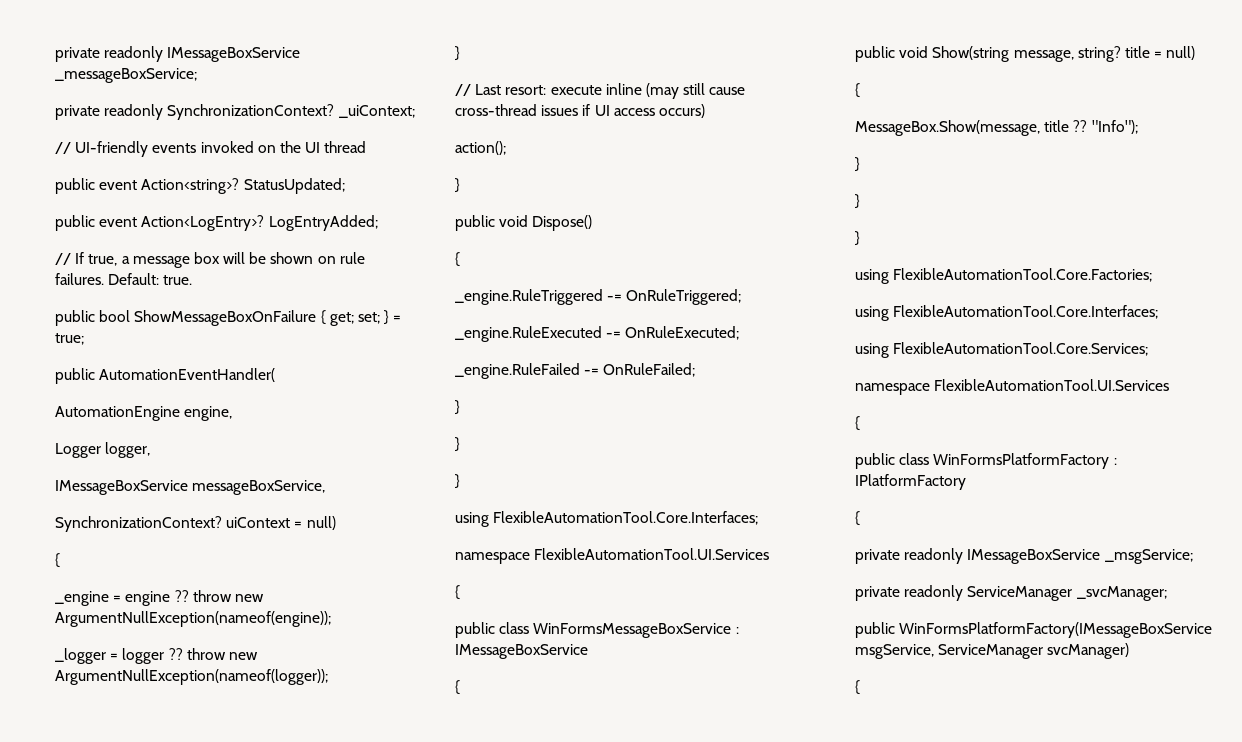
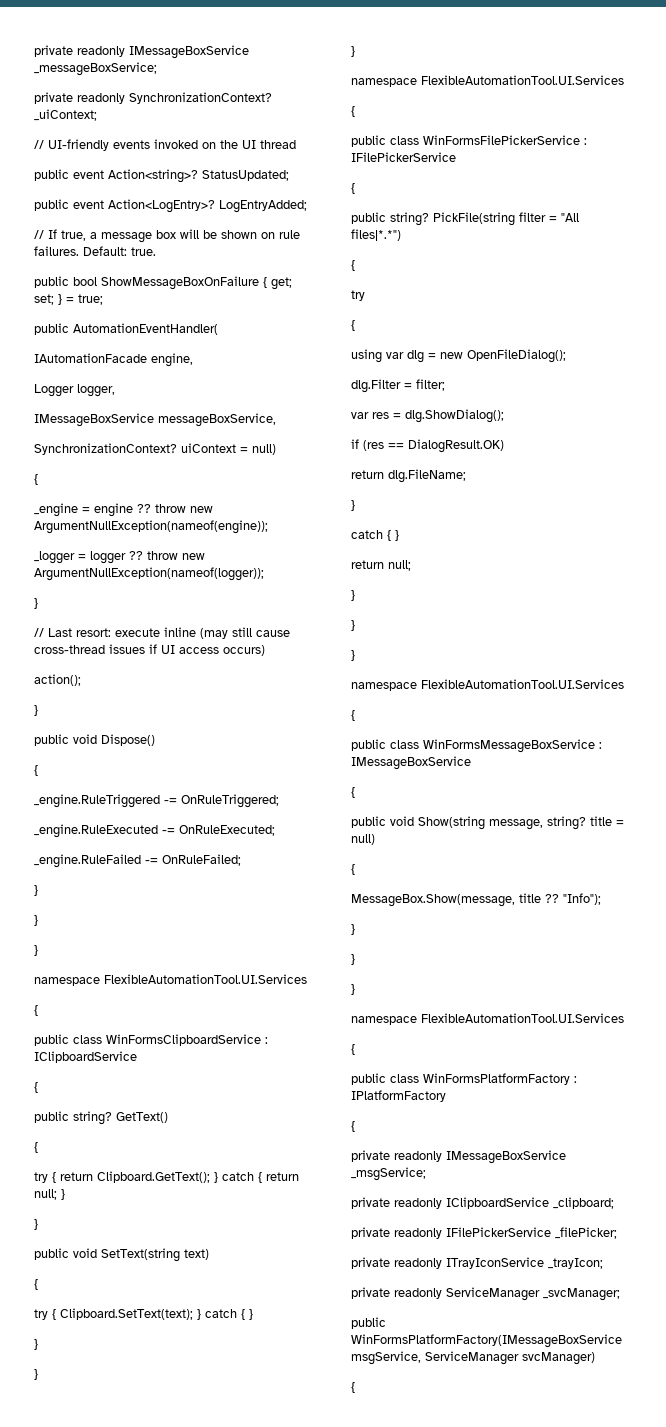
[55,406,180,421] AutomationEngine -> [34,353,147,363] IAutomationFacade
[455,511,759,527] using FlexibleAutomationTool.Core.Interfaces; -> [34,974,307,986] [34,1005,38,1016] [34,1034,268,1046] [34,1051,137,1063] [34,1082,38,1093] [34,1111,168,1125] [34,1142,38,1153] [34,1171,299,1183] [34,1189,65,1200] [34,1219,38,1230] [34,1248,209,1262] [34,1279,38,1290] [34,1308,253,1320] [34,1339,38,1350] [34,1369,38,1380] [351,46,355,57] [351,75,624,87] [351,106,355,117] [351,135,587,147] [351,152,456,162] [351,183,355,194] [351,212,579,226] [351,229,401,241] [351,260,355,271] [351,290,365,301] [351,320,355,331] [351,349,566,363] [351,379,445,393] [351,409,504,423] [351,439,504,453] [351,469,466,483] [351,500,355,511] [351,530,399,541] [351,560,411,571] [351,590,355,601] [351,620,355,631] [351,650,355,661] namespace FlexibleAutomationTool.UI.Services // { // public class WinFormsClipboardService : IClipboardService // { // public string? GetText() // { // try { return Clipboard.GetText(); } catch { return null; } // } // public void SetText(string text) // { // try { Clipboard.SetText(text); } catch { } // } // } // } // namespace FlexibleAutomationTool.UI.Services // { // public class WinFormsFilePickerService : IFilePickerService // { // public string? PickFile(string filter = "All files|*.*") // { // try // { // using var dlg = new OpenFileDialog(); // dlg.Filter = filter; // var res = dlg.ShowDialog(); // if (res == DialogResult.OK) // return dlg.FileName; // } // catch { } // return null; // } // } // }
[855,268,1153,284] [855,305,1159,321] [855,342,1149,358] // using FlexibleAutomationTool.Core.Factories; // using FlexibleAutomationTool.Core.Interfaces; // using FlexibleAutomationTool.Core.Services; -> (355, 989) none
(1193, 556) none -> [351,1197,614,1209] [351,1227,617,1239] [351,1257,603,1269] // private readonly IClipboardService _clipboard; // private readonly IFilePickerService _filePicker; // private readonly ITrayIconService _trayIcon;

